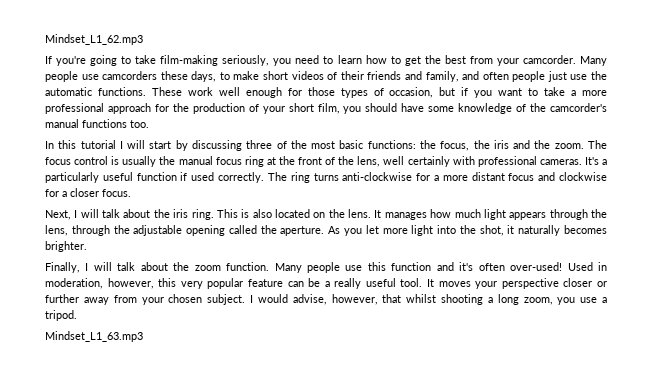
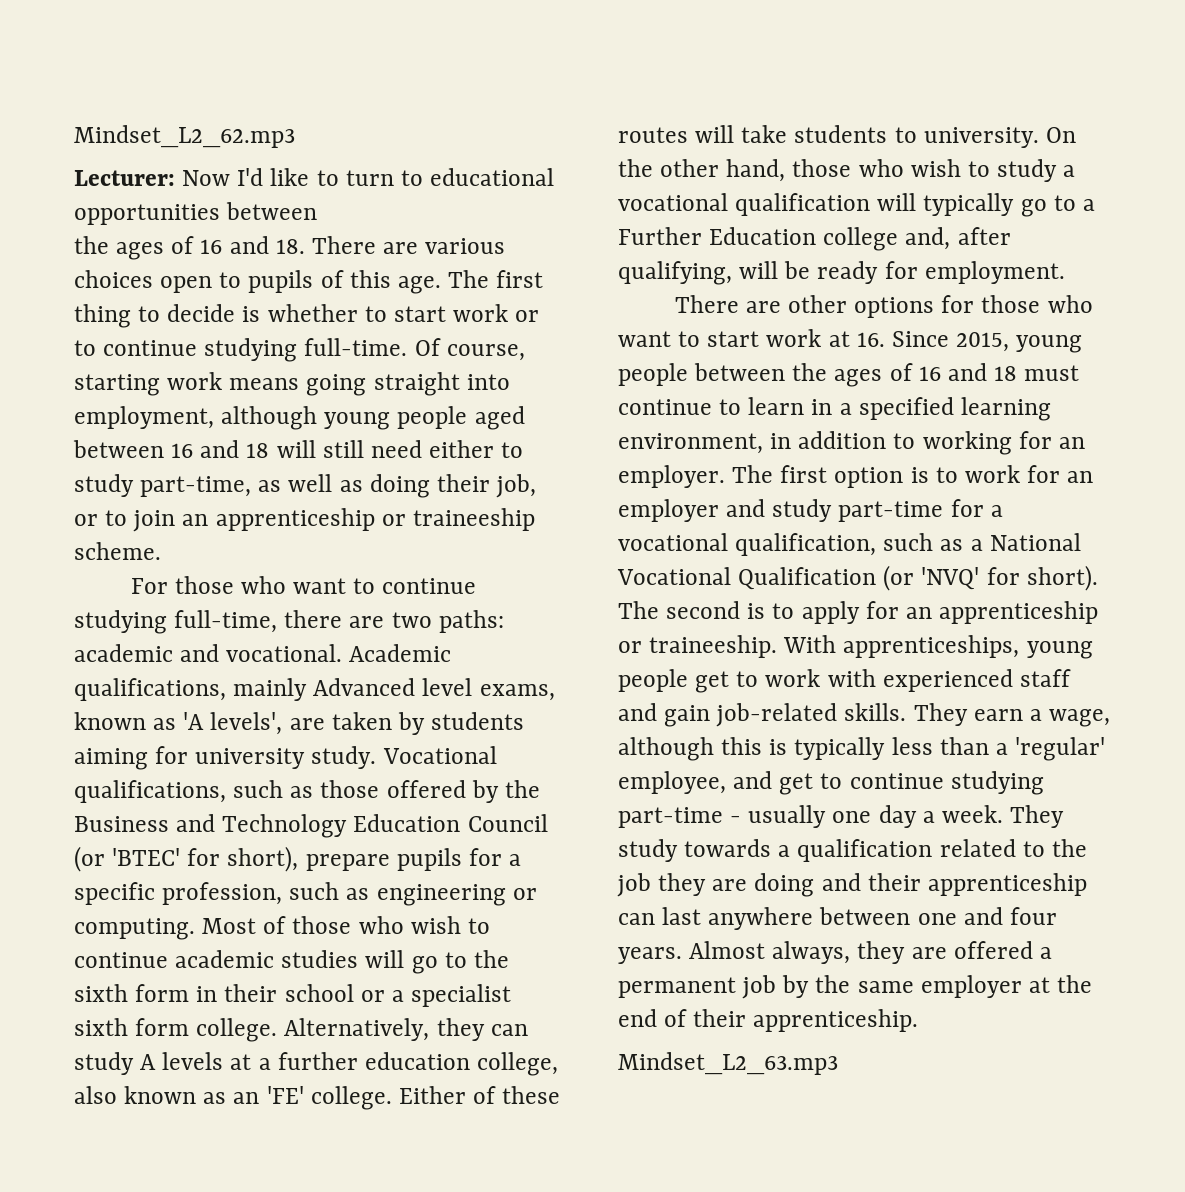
[45,34,143,45] [45,55,607,66] [45,71,607,82] [45,87,608,98] [45,103,607,114] [45,119,149,128] [45,140,607,151] [45,156,608,167] [45,172,607,183] [45,188,131,197] [45,209,608,220] [45,225,607,236] [45,241,87,252] [45,262,608,273] [45,278,607,289] [45,294,607,305] [45,310,77,321] [45,331,143,342] Mindset_L1_62.mp3 // If you're going to take film-making seriously, you need to learn how to get the best from your camcorder. Many people use camcorders these days, to make short videos of their friends and family, and often people just use the automatic functions. These work well enough for those types of occasion, but if you want to take a more professional approach for the production of your short film, you should have some knowledge of the camcorder's manual functions too. // In this tutorial I will start by discussing three of the most basic functions: the focus, the iris and the zoom. The focus control is usually the manual focus ring at the front of the lens, well certainly with professional cameras. It's a particularly useful function if used correctly. The ring turns anti-clockwise for a more distant focus and clockwise for a closer focus. // Next, I will talk about the iris ring. This is also located on the lens. It manages how much light appears through the lens, through the adjustable opening called the aperture. As you let more light into the shot, it naturally becomes brighter. // Finally, I will talk about the zoom function. Many people use this function and it's often over-used! Used in moderation, however, this very popular feature can be a really useful tool. It moves your perspective closer or further away from your chosen subject. I would advise, however, that whilst shooting a long zoom, you use a tripod. // Mindset_L1_63.mp3 -> [74,125,295,148] [74,168,555,186] [74,202,318,225] [74,236,506,260] [74,270,544,294] [74,304,540,328] [74,338,525,362] [74,372,510,396] [74,406,525,430] [73,440,524,458] [74,474,537,498] [74,508,535,532] [74,542,161,560] [130,576,477,594] [74,610,504,634] [74,644,452,662] [74,678,555,701] [74,712,525,735] [74,746,497,770] [74,780,540,803] [74,814,548,838] [74,846,522,872] [74,882,537,906] [74,916,490,940] [74,950,509,974] [74,984,512,1007] [74,1018,528,1042] [74,1052,559,1076] [74,1086,561,1110] [618,125,1076,148] [618,159,1076,182] [618,193,1095,217] [618,227,1011,251] [618,261,1065,285] [674,295,1093,318] [618,329,1083,353] [618,363,1080,387] [618,397,1051,421] [618,431,1085,455] [618,465,1094,488] [618,499,1003,522] [618,533,1081,556] [617,565,1098,591] [618,601,1099,624] [618,635,1093,659] [618,669,1071,693] [618,703,1111,727] [618,737,1106,761] [618,771,1044,795] [618,805,1065,828] [618,839,1087,862] [617,873,1087,897] [618,907,1057,930] [618,941,1052,964] [618,975,1093,999] [618,1009,919,1032] [618,1052,838,1075] Mindset_L2_62.mp3 // Lecturer: Now I'd like to turn to educational opportunities between // the ages of 16 and 18. There are various choices open to pupils of this age. The first thing to decide is whether to start work or to continue studying full-time. Of course, starting work means going straight into employment, although young people aged between 16 and 18 will still need either to study part-time, as well as doing their job, or to join an apprenticeship or traineeship scheme. // For those who want to continue studying full-time, there are two paths: academic and vocational. Academic qualifications, mainly Advanced level exams, known as 'A levels', are taken by students aiming for university study. Vocational qualifications, such as those offered by the Business and Technology Education Council (or 'BTEC' for short), prepare pupils for a specific profession, such as engineering or computing. Most of those who wish to continue academic studies will go to the sixth form in their school or a specialist sixth form college. Alternatively, they can study A levels at a further education college, also known as an 'FE' college. Either of these routes will take students to university. On the other hand, those who wish to study a vocational qualification will typically go to a Further Education college and, after qualifying, will be ready for employment. // There are other options for those who want to start work at 16. Since 2015, young people between the ages of 16 and 18 must continue to learn in a specified learning environment, in addition to working for an employer. The first option is to work for an employer and study part-time for a vocational qualification, such as a National Vocational Qualification (or 'NVQ' for short). The second is to apply for an apprenticeship or traineeship. With apprenticeships, young people get to work with experienced staff and gain job-related skills. They earn a wage, although this is typically less than a 'regular' employee, and get to continue studying part-time - usually one day a week. They study towards a qualification related to the job they are doing and their apprenticeship can last anywhere between one and four years. Almost always, they are offered a permanent job by the same employer at the end of their apprenticeship. // Mindset_L2_63.mp3

